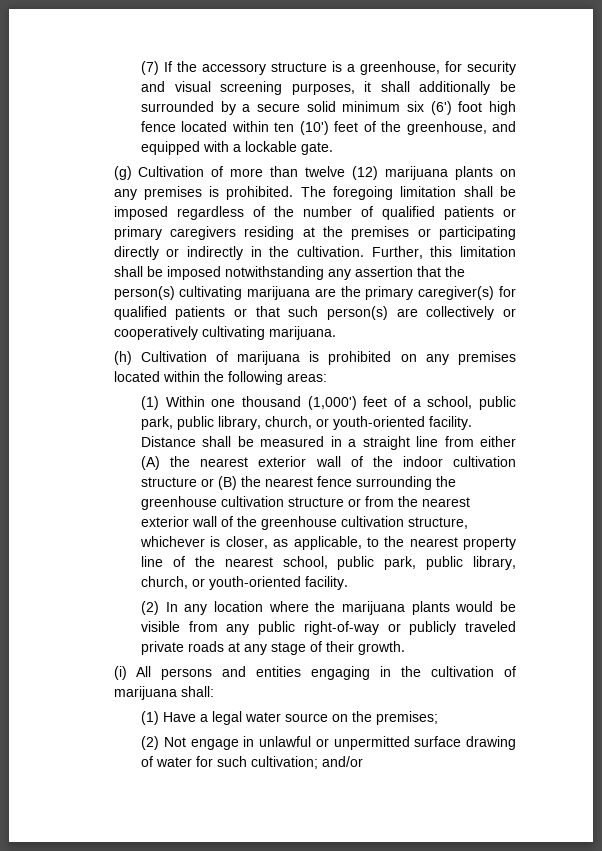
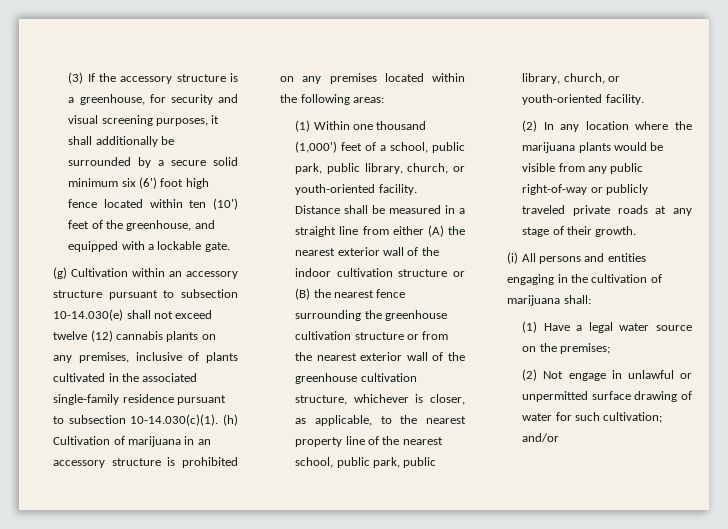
[141,61,160,75] (7) -> [68,72,84,84] (3)
[211,166,299,177] of more than -> [132,268,238,279] [53,289,238,300] [53,309,213,321] within an accessory structure pursuant to subsection 10-14.030(e) shall not exceed
[385,166,449,180] marijuana -> [115,331,163,340] cannabis
[143,186,516,200] [113,206,516,220] [113,226,516,240] [113,246,516,260] [113,266,465,280] [113,286,516,300] [113,306,516,320] [113,326,336,340] [113,351,301,365] premises is prohibited. The foregoing limitation shall be imposed regardless of the number of qualified patients or primary caregivers residing at the premises or participating directly or indirectly in the cultivation. Further, this limitation shall be imposed notwithstanding any assertion that the person(s) cultivating marijuana are the primary caregiver(s) for qualified patients or that such person(s) are collectively or cooperatively cultivating marijuana. // (h) Cultivation of marijuana -> [78,352,238,363] [53,373,198,382] [53,394,226,405] [53,414,238,426] [53,436,211,447] [53,458,161,468] premises, inclusive of plants cultivated in the associated single-family residence pursuant to subsection 10-14.030(c)(1). (h) Cultivation of marijuana in an accessory structure

